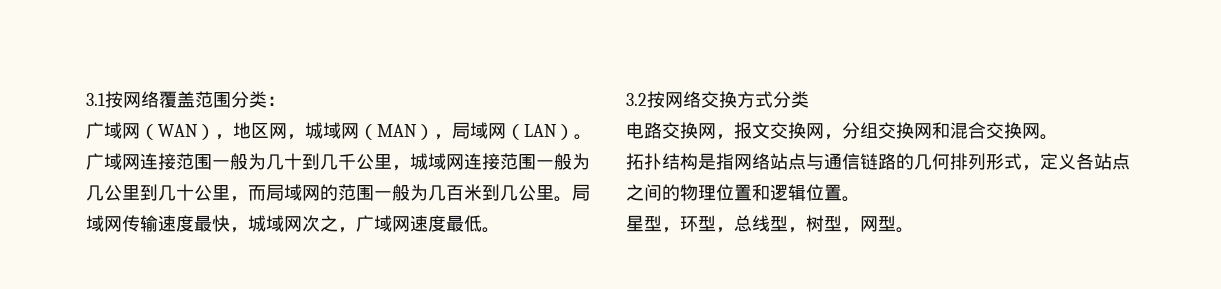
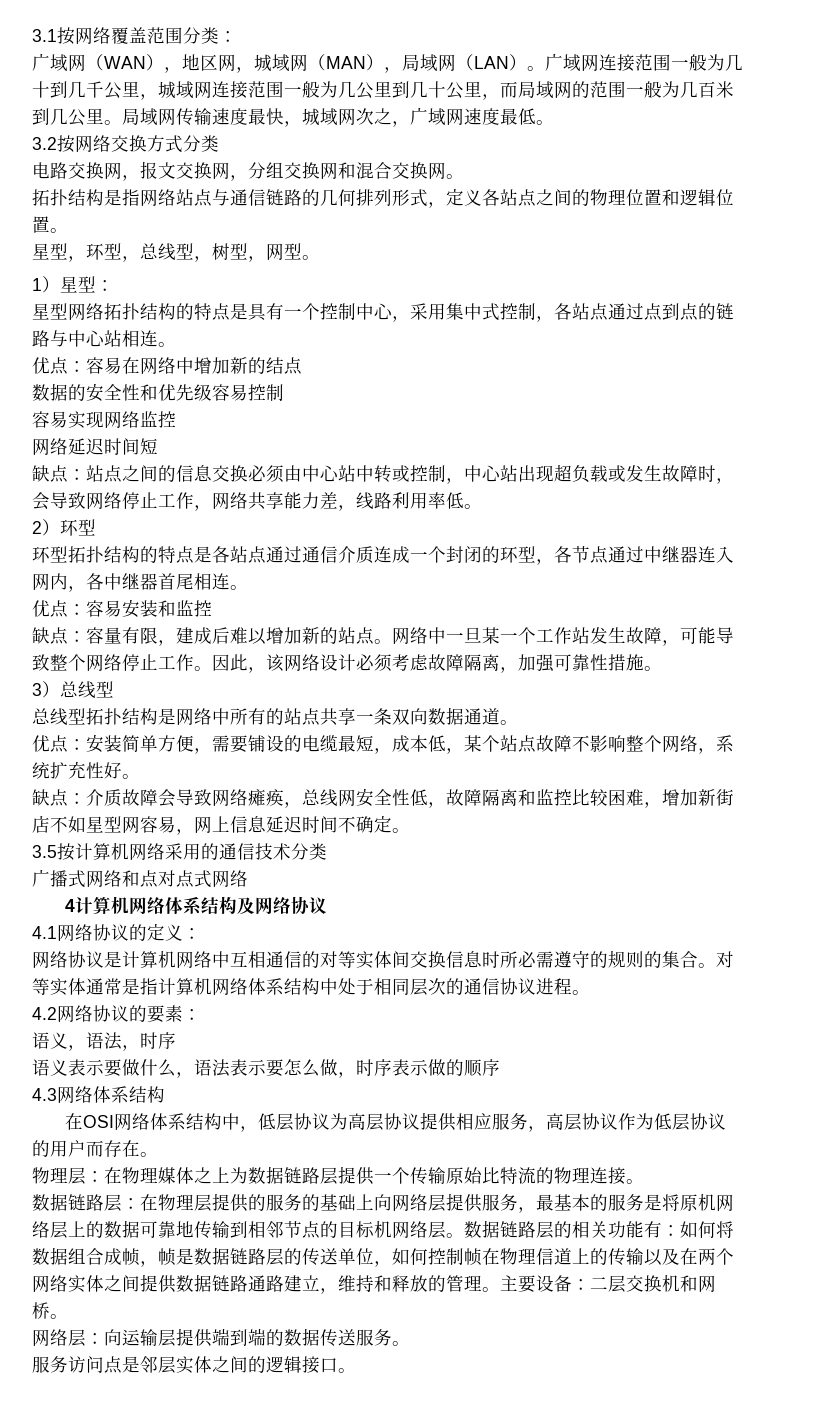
(914, 230) none -> [32,276,114,293] [32,303,734,322] [32,330,176,347] [32,357,302,375] [32,383,284,402] [32,411,176,429] [32,438,158,456] [32,464,734,484] [32,492,482,511] [32,519,96,536] [32,546,734,565] [32,573,248,592] [32,599,212,618] [32,627,734,646] [32,654,662,673] [32,681,114,699] [32,707,518,726] [32,734,734,754] [32,761,140,779] [32,788,734,808] [32,815,410,835] [32,842,327,861] [32,869,248,888] [65,896,328,915] [32,923,201,942] [32,950,734,969] [32,977,590,996] [32,1005,201,1023] [32,1032,176,1051] [32,1059,500,1078] [32,1086,165,1104] [65,1112,727,1132] [32,1140,158,1157] [32,1166,644,1185] [32,1193,734,1213] [32,1220,734,1239] [32,1247,734,1267] [32,1274,716,1294] [32,1302,68,1319] [32,1328,410,1347] [32,1356,356,1374] // 1）星型： // 星型网络拓扑结构的特点是具有一个控制中心，采用集中式控制，各站点通过点到点的链路与中心站相连。 // 优点：容易在网络中增加新的结点 // 数据的安全性和优先级容易控制 // 容易实现网络监控 // 网络延迟时间短 // 缺点：站点之间的信息交换必须由中心站中转或控制，中心站出现超负载或发生故障时，会导致网络停止工作，网络共享能力差，线路利用率低。 // 2）环型 // 环型拓扑结构的特点是各站点通过通信介质连成一个封闭的环型，各节点通过中继器连入网内，各中继器首尾相连。 // 优点：容易安装和监控 // 缺点：容量有限，建成后难以增加新的站点。网络中一旦某一个工作站发生故障，可能导致整个网络停止工作。因此，该网络设计必须考虑故障隔离，加强可靠性措施。 // 3）总线型 // 总线型拓扑结构是网络中所有的站点共享一条双向数据通道。 // 优点：安装简单方便，需要铺设的电缆最短，成本低，某个站点故障不影响整个网络，系统扩充性好。 // 缺点：介质故障会导致网络瘫痪，总线网安全性低，故障隔离和监控比较困难，增加新街店不如星型网容易，网上信息延迟时间不确定。 // 3.5按计算机网络采用的通信技术分类 // 广播式网络和点对点式网络 // 4计算机网络体系结构及网络协议 // 4.1网络协议的定义： // 网络协议是计算机网络中互相通信的对等实体间交换信息时所必需遵守的规则的集合。对等实体通常是指计算机网络体系结构中处于相同层次的通信协议进程。 // 4.2网络协议的要素： // 语义，语法，时序 // 语义表示要做什么，语法表示要怎么做，时序表示做的顺序 // 4.3网络体系结构 // 在OSI网络体系结构中，低层协议为高层协议提供相应服务，高层协议作为低层协议的用户而存在。 // 物理层：在物理媒体之上为数据链路层提供一个传输原始比特流的物理连接。 // 数据链路层：在物理层提供的服务的基础上向网络层提供服务，最基本的服务是将原机网络层上的数据可靠地传输到相邻节点的目标机网络层。数据链路层的相关功能有：如何将数据组合成帧，帧是数据链路层的传送单位，如何控制帧在物理信道上的传输以及在两个网络实体之间提供数据链路通路建立，维持和释放的管理。主要设备：二层交换机和网桥。 // 网络层：向运输层提供端到端的数据传送服务。 // 服务访问点是邻层实体之间的逻辑接口。

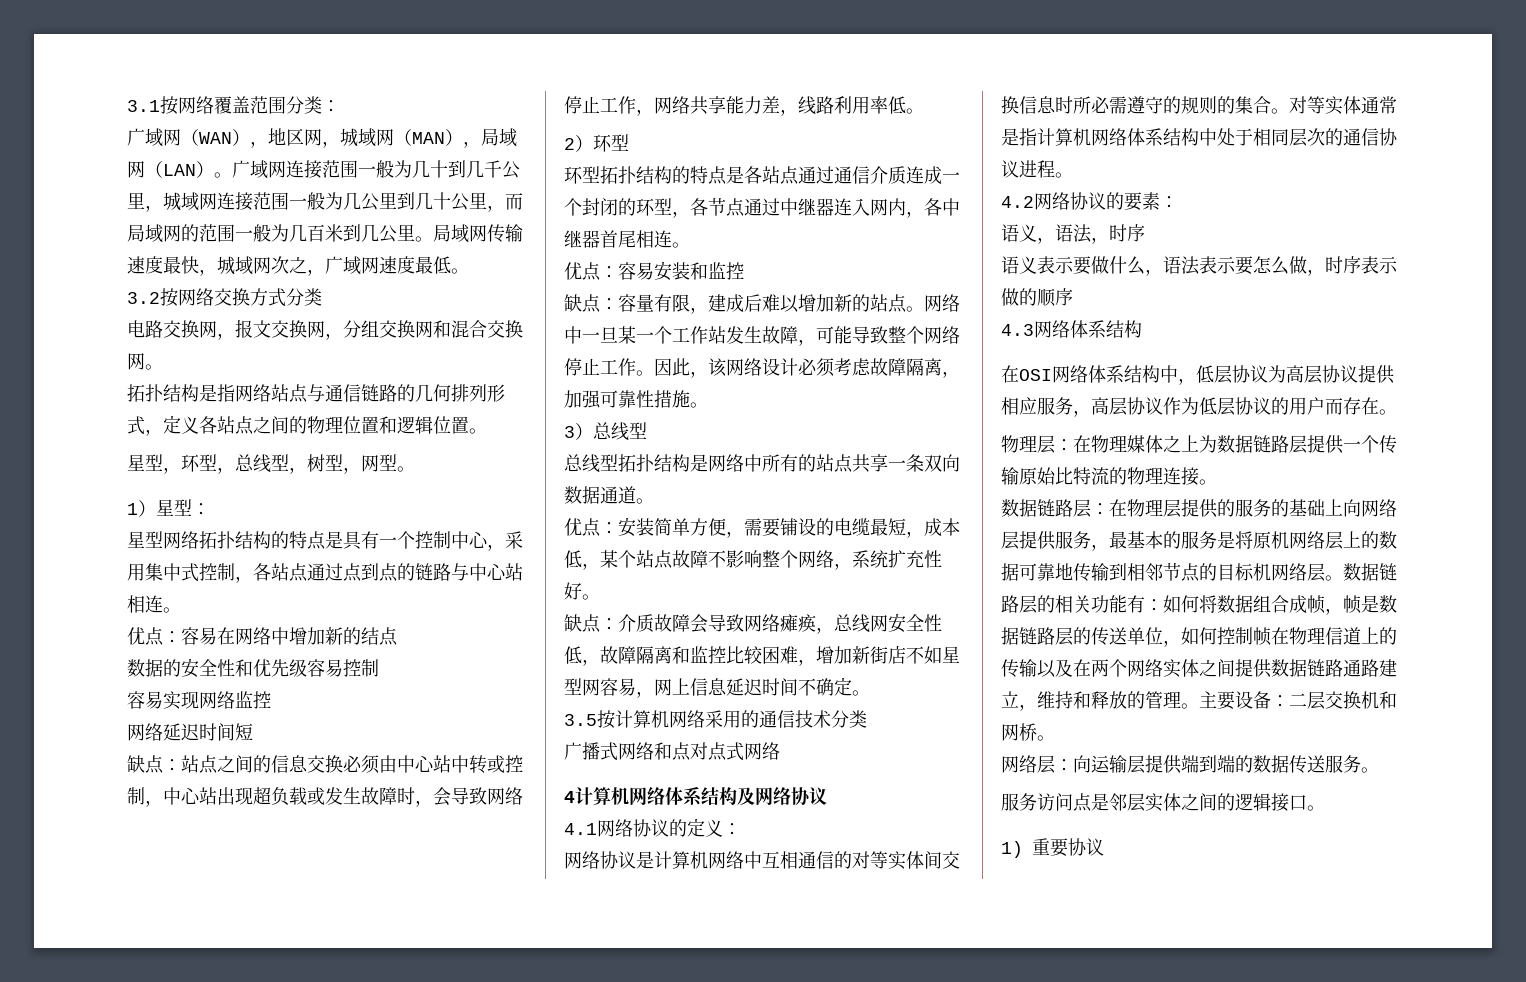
(356, 1370) none -> [1001,838,1104,858] // 1)重要协议

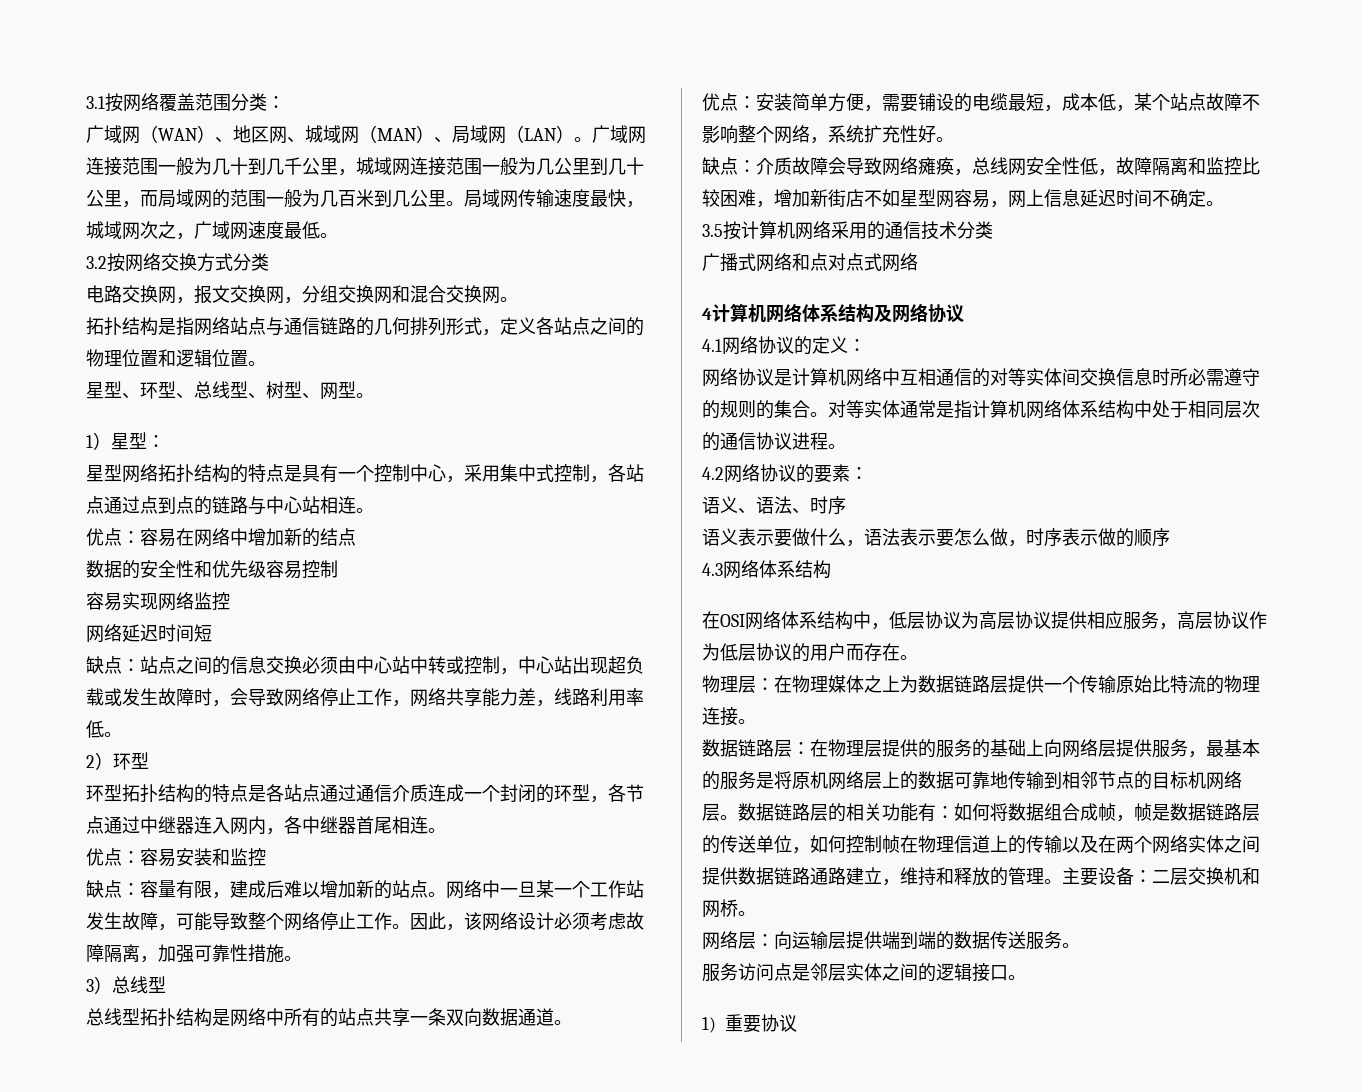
[250,128,340,148] ，地区网， -> [215,125,305,144] 、地区网、
[463,141,481,148] ， -> [434,137,452,143] 、
[163,454,361,474] ，环型，总线型，树型， -> [122,381,320,399] 、环型、总线型、树型、
[1037,224,1109,244] ，语法， -> [738,496,810,514] 、语法、

